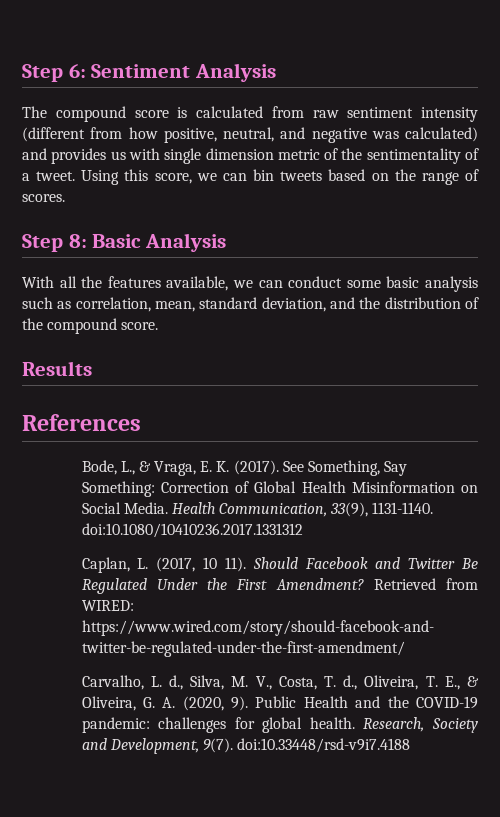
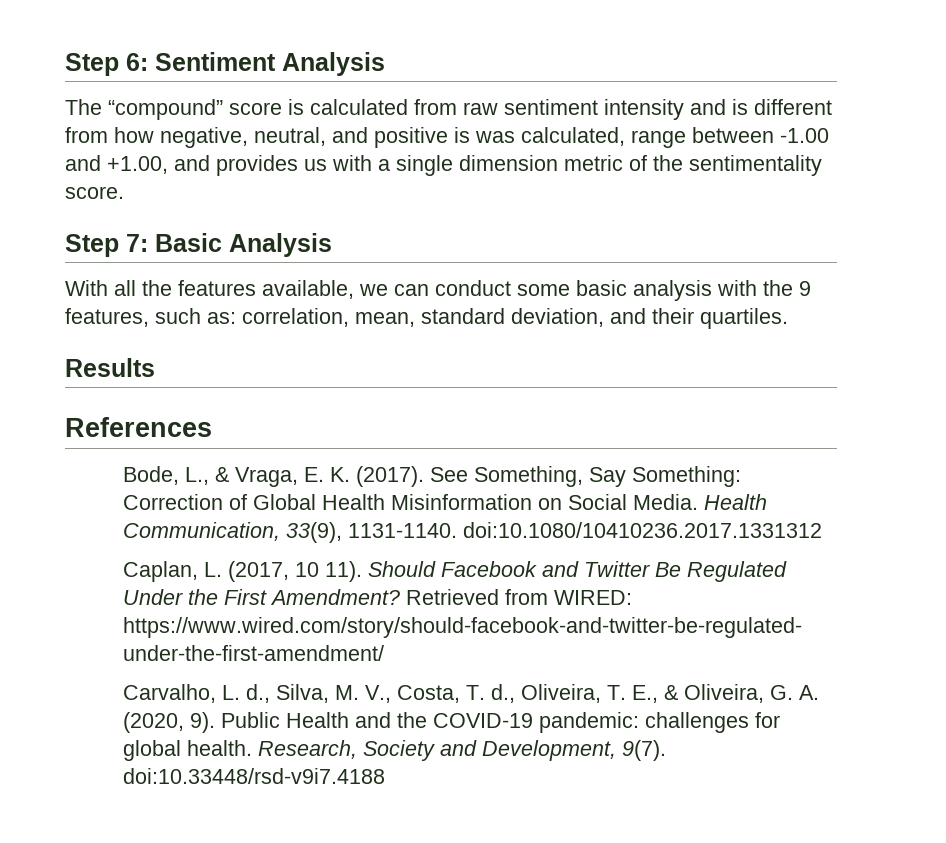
[55,106,126,122] compound -> [108,99,223,120] “compound”
[22,127,85,142] (different -> [690,99,832,115] and is different
[163,128,217,143] positive, -> [160,127,248,148] negative,
[311,127,478,143] negative was calculated) -> [374,127,829,148] [65,155,168,174] positive is was calculated, range between -1.00 and +1.00,
(160, 154) none -> [378,159,390,171] a
[465,148,480,160] [22,169,479,185] [22,194,65,202] [22,234,87,252] of a tweet. Using this score, we can bin tweets based on the range of scores. // Step 8: -> [65,186,124,199] [65,234,148,257] score. // Step 7:
[22,297,72,309] such as -> [717,280,811,296] [65,308,236,327] with the 9 features, such as:
[359,297,479,309] [22,318,159,334] the distribution of the compound score. -> [652,308,788,329] their quartiles.

